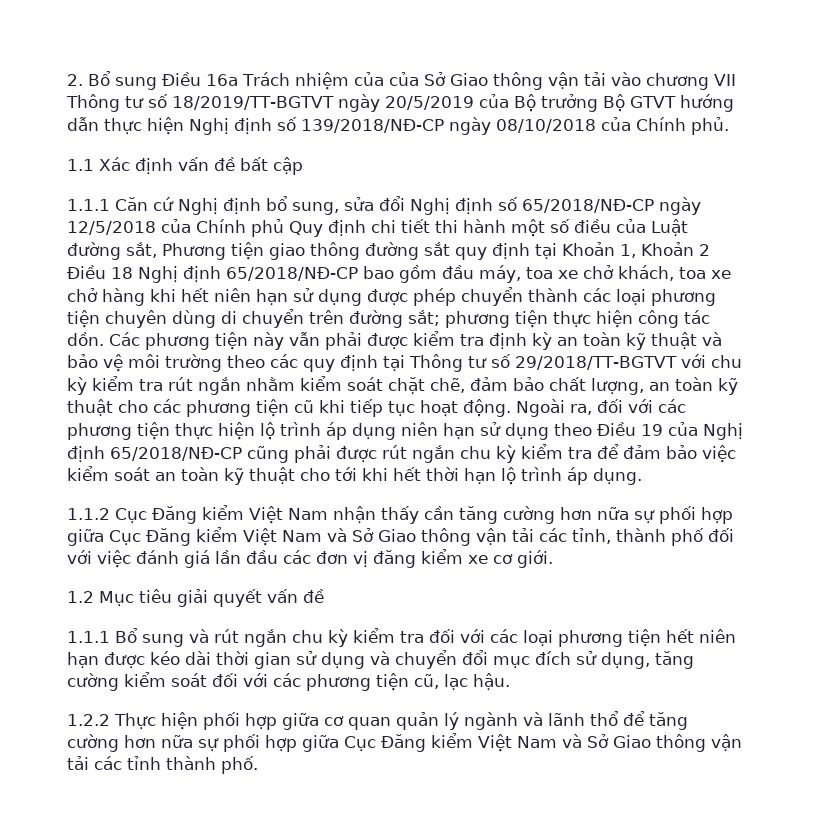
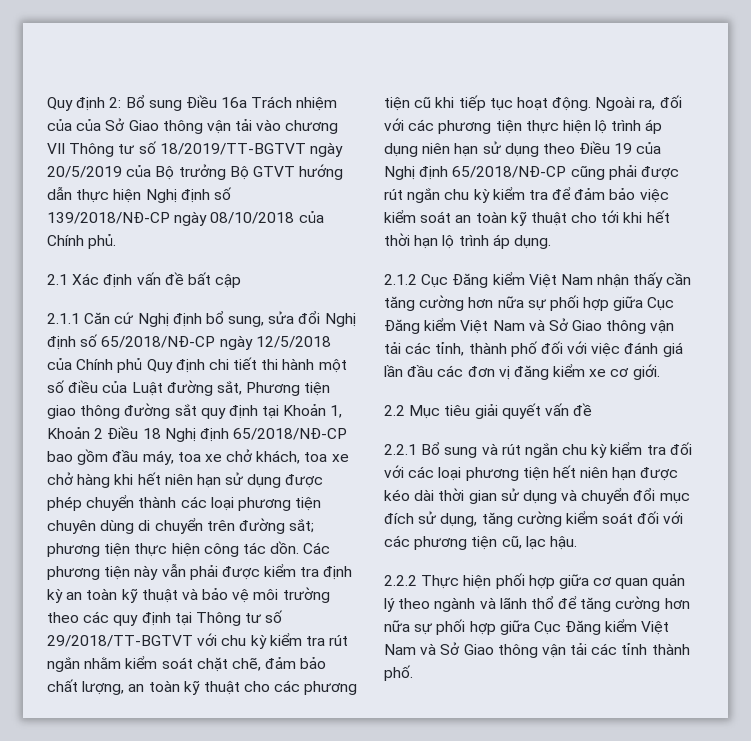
[67,74,83,86] 2. -> [47,97,122,111] Quy định 2:
[67,159,94,171] 1.1 -> [47,274,68,285] 2.1
[67,199,110,211] 1.1.1 -> [47,313,80,324] 2.1.1
[67,508,110,520] 1.1.2 -> [384,274,417,285] 2.1.2
[67,591,94,603] 1.2 -> [384,405,405,416] 2.2
[67,631,110,643] 1.1.1 -> [384,444,417,455] 2.2.1
[67,714,110,726] 1.2.2 -> [384,575,417,586] 2.2.2
(459, 721) none -> [398,598,431,609] theo

